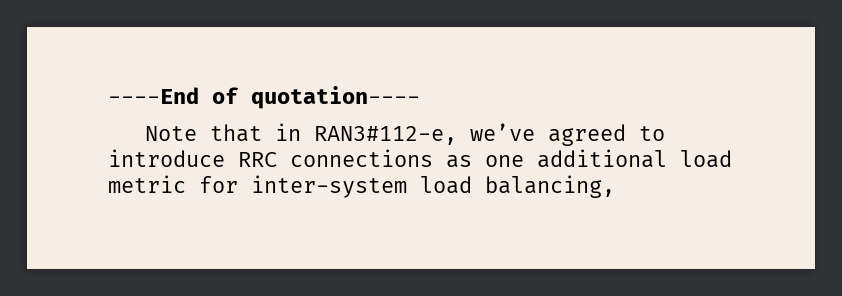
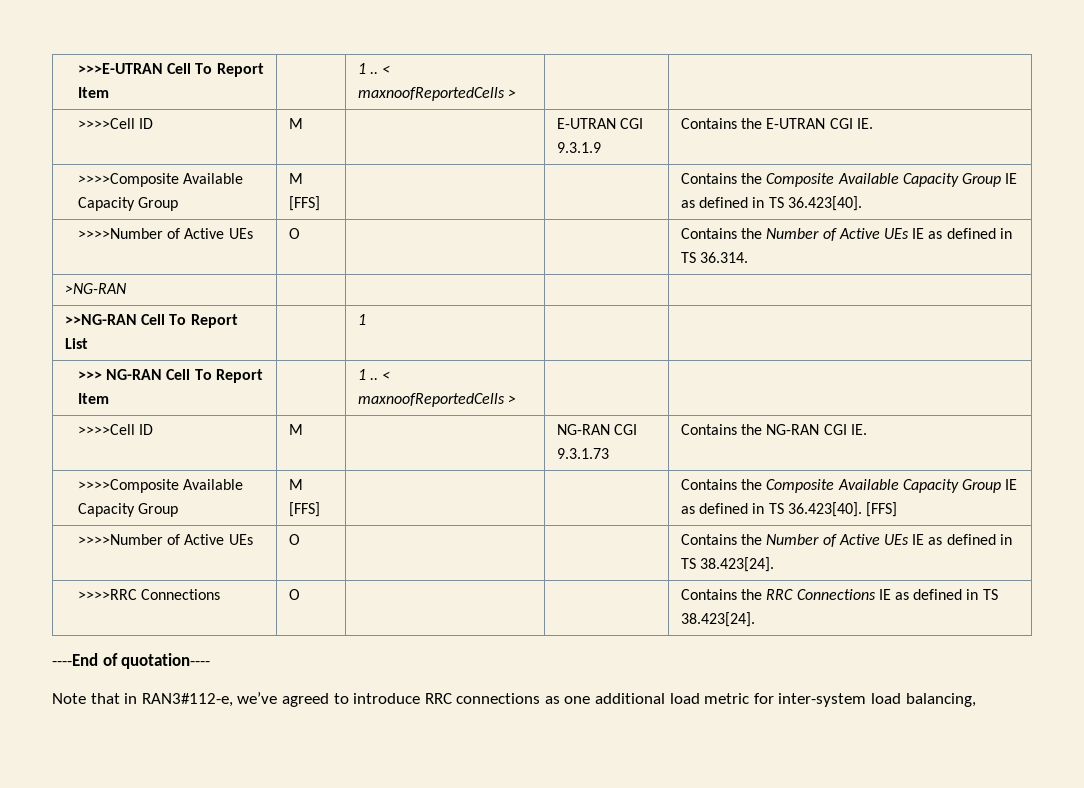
(108, 95) none -> [77,63,264,77] [77,87,109,98] [358,63,391,74] [358,87,517,101] [77,118,154,129] [289,118,304,129] [557,118,644,129] [557,142,602,153] [681,118,873,129] [77,173,244,187] [77,197,179,211] [289,173,304,184] [289,196,321,211] [681,173,1018,187] [681,196,862,211] [77,228,253,239] [289,228,301,239] [681,228,1012,241] [681,252,749,263] [65,283,127,294] [65,314,238,328] [65,338,89,349] [358,314,367,325] [77,369,263,383] [77,393,109,404] [358,369,391,380] [358,393,517,407] [77,424,154,435] [289,424,304,435] [557,424,638,435] [557,448,610,459] [681,424,867,435] [77,479,244,493] [77,503,179,517] [289,479,304,490] [289,502,321,517] [681,479,1018,493] [681,502,898,517] [77,534,253,545] [289,534,301,545] [681,534,1012,547] [681,557,775,572] [77,589,221,600] [289,589,301,600] [681,589,998,600] [681,612,756,627] >>>E-UTRAN Cell To Report Item | | 1 .. < maxnoofReportedCells > | | // >>>>Cell ID | M | | E-UTRAN CGI 9.3.1.9 | Contains the E-UTRAN CGI IE. // >>>>Composite Available Capacity Group | M [FFS] | | | Contains the Composite Available Capacity Group IE as defined in TS 36.423[40]. // >>>>Number of Active UEs | O | | | Contains the Number of Active UEs IE as defined in TS 36.314. // >NG-RAN | | | | // >>NG-RAN Cell To Report List | | 1 | | // >>> NG-RAN Cell To Report Item | | 1 .. < maxnoofReportedCells > | | // >>>>Cell ID | M | | NG-RAN CGI 9.3.1.73 | Contains the NG-RAN CGI IE. // >>>>Composite Available Capacity Group | M [FFS] | | | Contains the Composite Available Capacity Group IE as defined in TS 36.423[40]. [FFS] // >>>>Number of Active UEs | O | | | Contains the Number of Active UEs IE as defined in TS 38.423[24]. // >>>>RRC Connections | O | | | Contains the RRC Connections IE as defined in TS 38.423[24]. //

